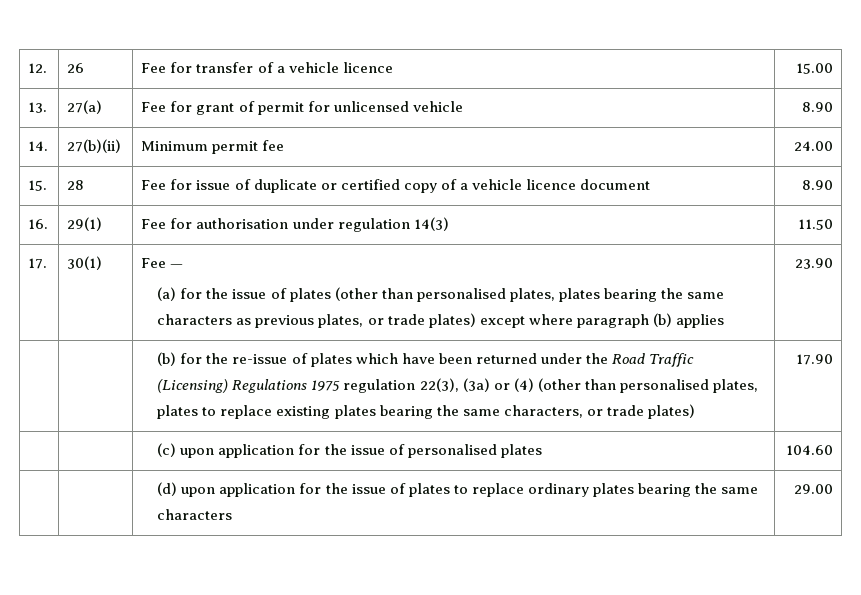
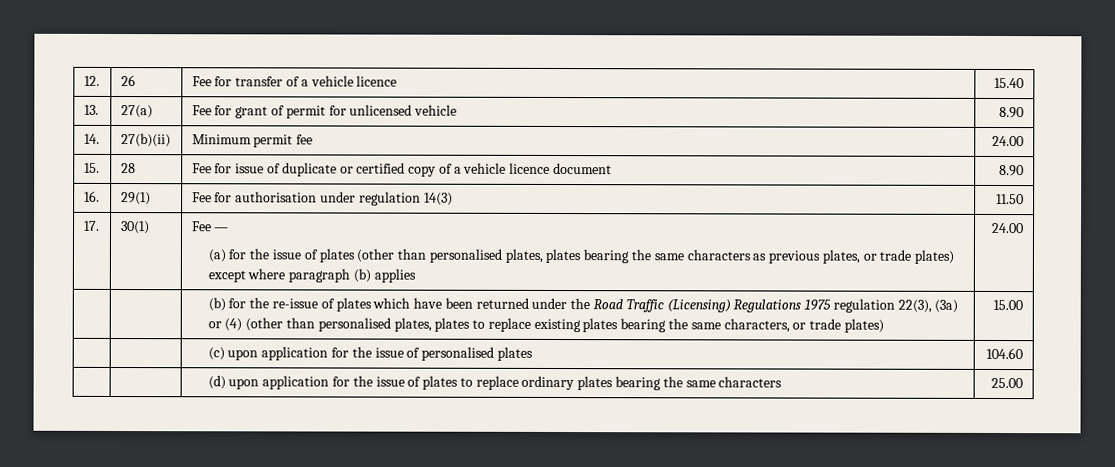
[795,63,833,74] 15.00 -> [994,77,1025,89] 15.40
[794,258,833,269] 23.90 -> [992,222,1025,234] 24.00
[795,354,833,365] 17.90 -> [993,299,1024,311] 15.00
[793,484,833,494] 29.00 -> [991,377,1024,389] 25.00

